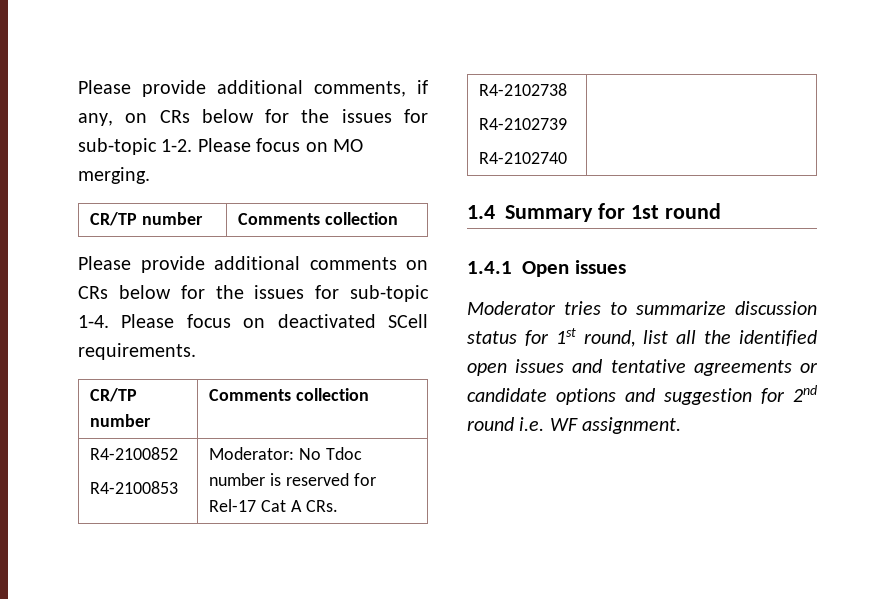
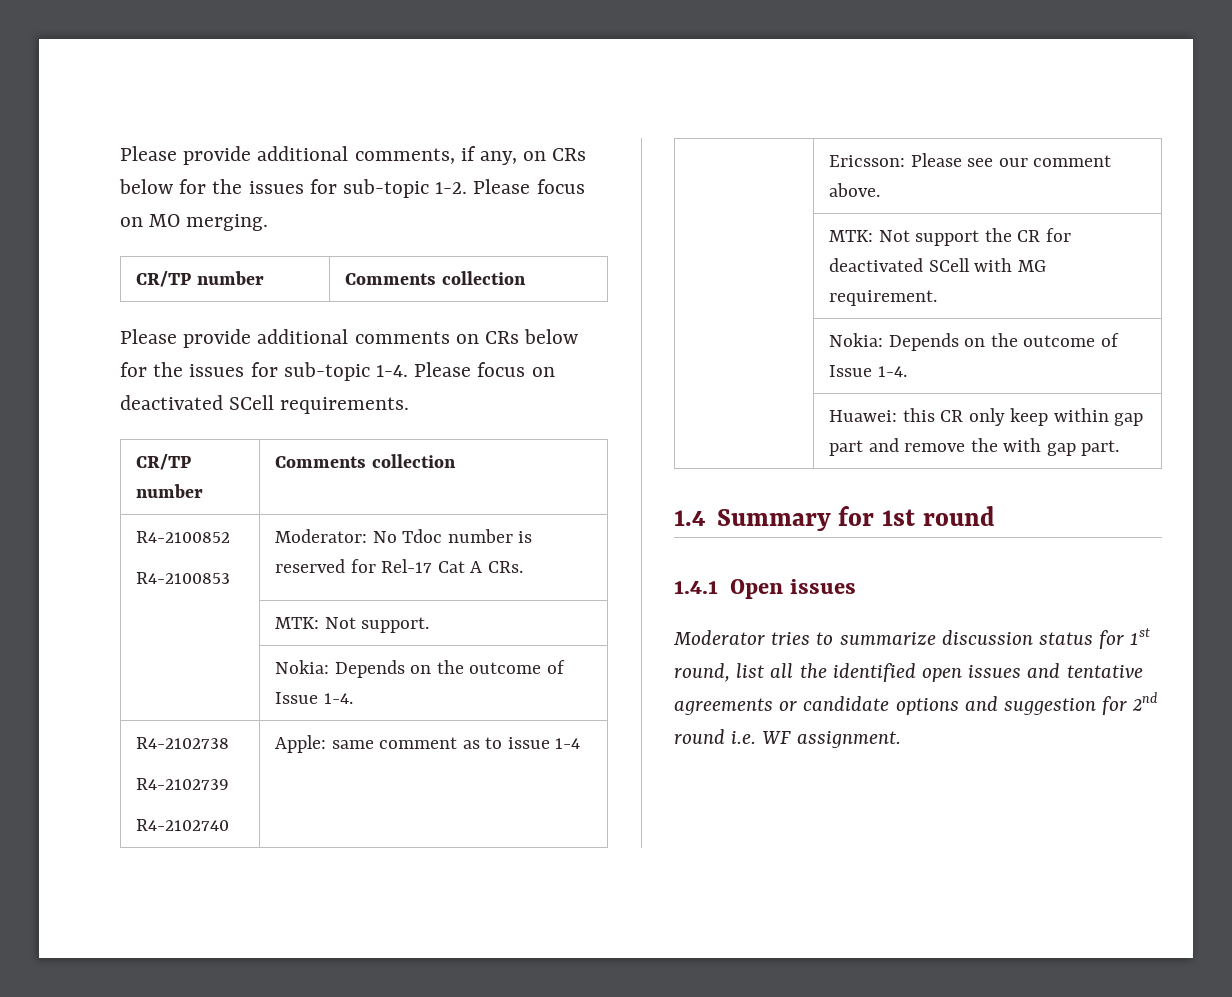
[479,83,568,96] [479,118,568,130] [479,152,568,164] R4-2102738 // R4-2102739 // R4-2102740 | -> [275,617,430,633] [275,660,565,678] [275,692,353,704] [136,737,230,749] [136,778,230,790] [136,819,230,831] [275,735,581,753] [829,153,1112,167] [829,183,881,197] [829,228,1071,246] [829,258,1046,272] [829,290,938,306] [829,333,1119,351] [829,365,907,377] [829,408,1144,426] [829,438,1120,456] | MTK: Not support. // | Nokia: Depends on the outcome of Issue 1-4. // R4-2102738 // R4-2102739 // R4-2102740 | Apple: same comment as to issue 1-4 // | Ericsson: Please see our comment above. // | MTK: Not support the CR for deactivated SCell with MG requirement. // | Nokia: Depends on the outcome of Issue 1-4. // | Huawei: this CR only keep within gap part and remove the with gap part.

